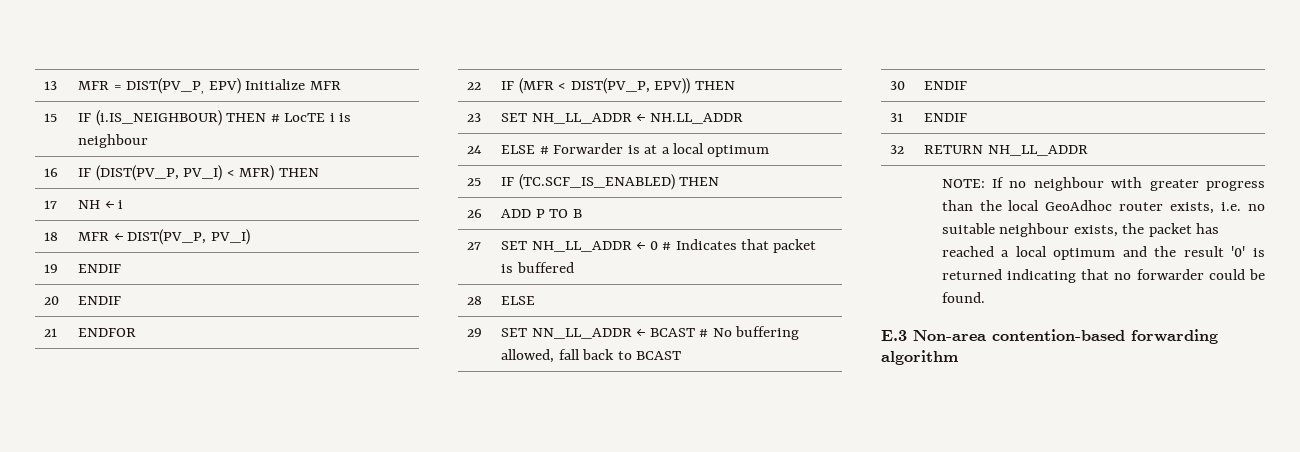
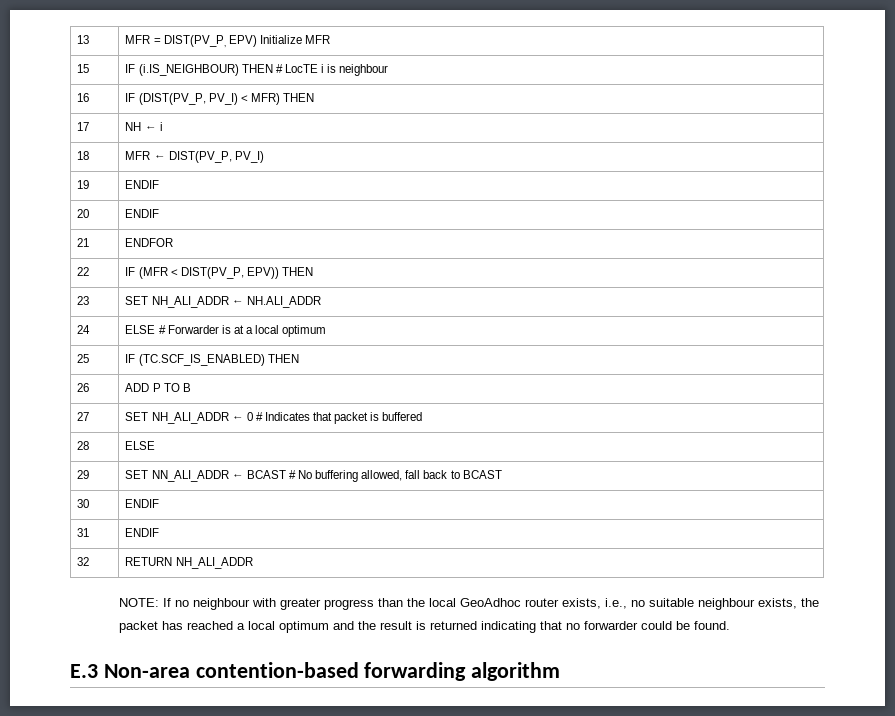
[531,113,743,124] NH_LL_ADDR ← NH.LL_ADDR -> [151,296,321,308] NH_ALI_ADDR ← NH.ALI_ADDR
[531,241,632,252] NH_LL_ADDR -> [151,412,229,424] NH_ALI_ADDR
[531,328,632,339] NN_LL_ADDR -> [151,470,229,482] NN_ALI_ADDR
[987,145,1088,156] NH_LL_ADDR -> [175,557,253,569] NH_ALI_ADDR
[1221,202,1242,211] i.e. -> [604,598,627,609] i.e.,
[1231,246,1246,257] '0' -> (412, 625) none

